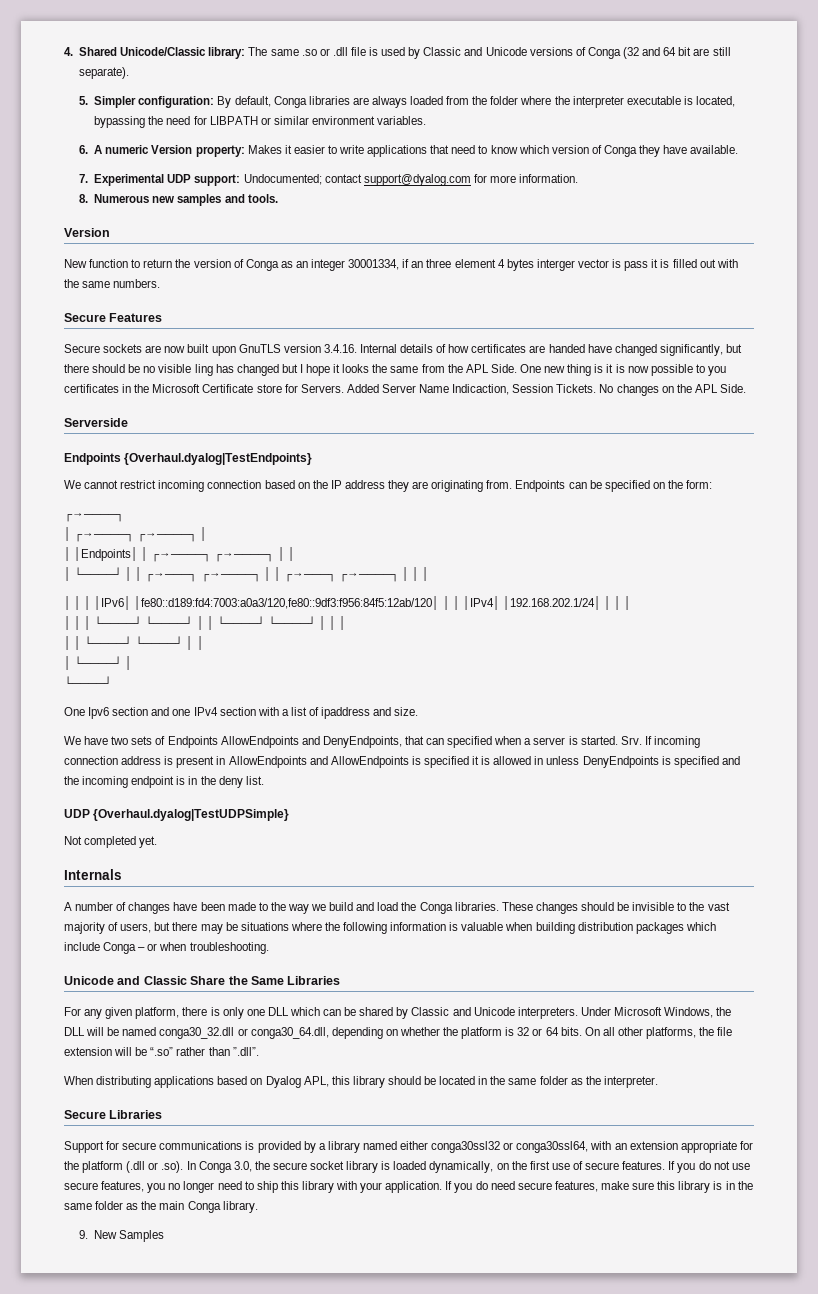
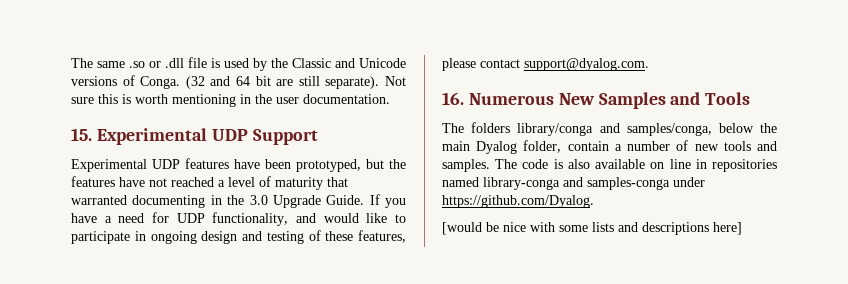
[64,47,246,59] 4. Shared Unicode/Classic library: -> (71, 63) none
(421, 53) none -> [271,58,288,68] the
[587,47,621,59] Conga -> [140,76,181,89] Conga.
[79,96,736,108] [94,116,427,128] [79,145,739,157] [79,174,579,186] [79,194,278,206] [64,228,110,237] [64,259,738,271] [64,279,161,288] [64,313,163,322] [64,344,742,356] [64,364,726,376] [64,384,746,396] [64,418,128,427] [64,453,313,465] [64,480,713,492] [64,513,124,522] [64,527,208,542] [64,547,295,562] [64,567,430,582] [64,596,632,610] [64,616,347,630] [64,636,204,650] [64,656,133,670] [64,676,112,687] [64,707,419,719] [64,736,700,748] [64,756,740,768] [64,776,264,788] [64,809,290,821] [64,836,158,848] [64,869,122,880] [64,902,730,914] [64,922,716,934] [64,942,269,954] [64,976,341,985] [64,1007,732,1019] [64,1027,733,1039] [64,1047,259,1056] [64,1076,658,1088] [64,1110,163,1119] [64,1141,753,1153] [64,1161,750,1173] [64,1181,753,1193] [64,1201,258,1213] [79,1230,165,1242] // 5. Simpler configuration: By default, Conga libraries are always loaded from the folder where the interpreter executable is located, bypassing the need for LIBPATH or similar environment variables. // 6. A numeric Version property: Makes it easier to write applications that need to know which version of Conga they have available. // 7. Experimental UDP support: Undocumented; contact support@dyalog.com for more information. // 8. Numerous new samples and tools. // Version // New function to return the version of Conga as an integer 30001334, if an three element 4 bytes interger vector is pass it is filled out with the same numbers. // Secure Features // Secure sockets are now built upon GnuTLS version 3.4.16. Internal details of how certificates are handed have changed significantly, but there should be no visible ling has changed but I hope it looks the same from the APL Side. One new thing is it is now possible to you certificates in the Microsoft Certificate store for Servers. Added Server Name Indicaction, Session Tickets. No changes on the APL Side. // Serverside // Endpoints {Overhaul.dyalog|TestEndpoints} // We cannot restrict incoming connection based on the IP address they are originating from. Endpoints can be specified on the form: // ┌→────┐ // │ ┌→────┐ ┌→────┐ │ // │ │Endpoints│ │ ┌→────┐ ┌→────┐ │ │ // │ └────┘ │ │ ┌→───┐ ┌→────┐ │ │ ┌→───┐ ┌→────┐ │ │ │ // │ │ │ │IPv6│ │fe80::d189:fd4:7003:a0a3/120,fe80::9df3:f956:84f5:12ab/120│ │ │ │IPv4│ │192.168.202.1/24│ │ │ │ // │ │ │ └────┘ └────┘ │ │ └────┘ └────┘ │ │ │ // │ │ └────┘ └────┘ │ │ // │ └────┘ │ // └────┘ // One Ipv6 section and one IPv4 section with a list of ipaddress and size. // We have two sets of Endpoints AllowEndpoints and DenyEndpoints, that can specified when a server is started. Srv. If incoming connection address is present in AllowEndpoints and AllowEndpoints is specified it is allowed in unless DenyEndpoints is specified and the incoming endpoint is in the deny list. // UDP {Overhaul.dyalog|TestUDPSimple} // Not completed yet. // Internals // A number of changes have been made to the way we build and load the Conga libraries. These changes should be invisible to the vast majority of users, but there may be situations where the following information is valuable when building distribution packages which include Conga – or when troubleshooting. // Unicode and Classic Share the Same Libraries // For any given platform, there is only one DLL which can be shared by Classic and Unicode interpreters. Under Microsoft Windows, the DLL will be named conga30_32.dll or conga30_64.dll, depending on whether the platform is 32 or 64 bits. On all other platforms, the file extension will be “.so” rather than ”.dll”. // When distributing applications based on Dyalog APL, this library should be located in the same folder as the interpreter. // Secure Libraries // Support for secure communications is provided by a library named either conga30ssl32 or conga30ssl64, with an extension appropriate for the platform (.dll or .so). In Conga 3.0, the secure socket library is loaded dynamically, on the first use of secure features. If you do not use secure features, you no longer need to ship this library with your application. If you do need secure features, make sure this library is in the same folder as the main Conga library. // 9. New Samples -> [385,76,406,86] [71,94,390,107] [71,128,318,145] [71,158,406,172] [71,176,348,190] [71,194,406,208] [71,212,406,226] [71,230,406,244] [442,58,649,71] [442,92,751,109] [442,122,777,136] [442,140,777,154] [442,159,777,172] [442,177,705,190] [442,195,594,208] [442,222,742,235] Not sure this is worth mentioning in the user documentation. // 15. Experimental UDP Support // Experimental UDP features have been prototyped, but the features have not reached a level of maturity that warranted documenting in the 3.0 Upgrade Guide. If you have a need for UDP functionality, and would like to participate in ongoing design and testing of these features, please contact support@dyalog.com. // 16. Numerous New Samples and Tools // The folders library/conga and samples/conga, below the main Dyalog folder, contain a number of new tools and samples. The code is also available on line in repositories named library-conga and samples-conga under https://github.com/Dyalog. // [would be nice with some lists and descriptions here]

